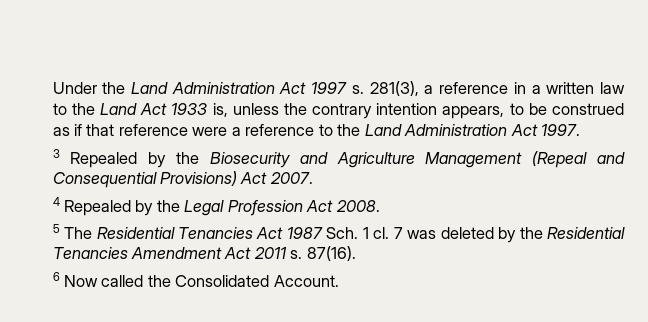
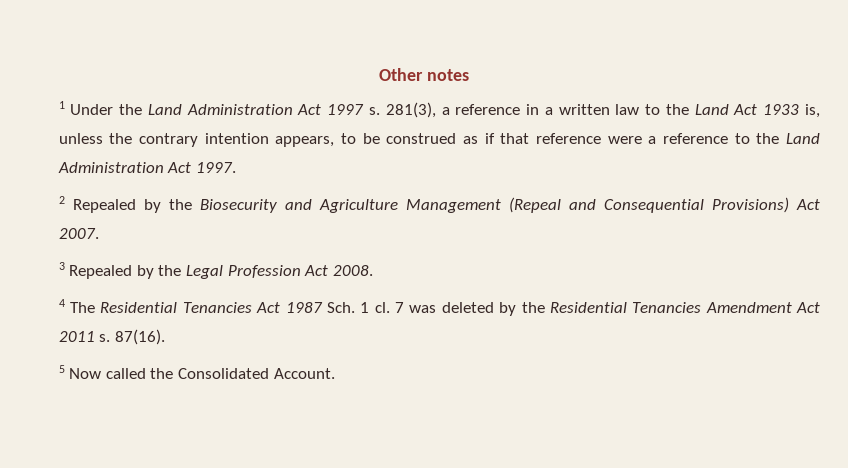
(52, 88) none -> [379,68,469,81] [58,101,65,109] Other notes // 1
[52,149,60,158] 3 -> [58,196,65,204] 2
[52,197,60,206] 4 -> [58,262,65,270] 3
[52,224,60,233] 5 -> [58,299,65,307] 4
[52,272,60,281] 6 -> [58,365,65,373] 5

